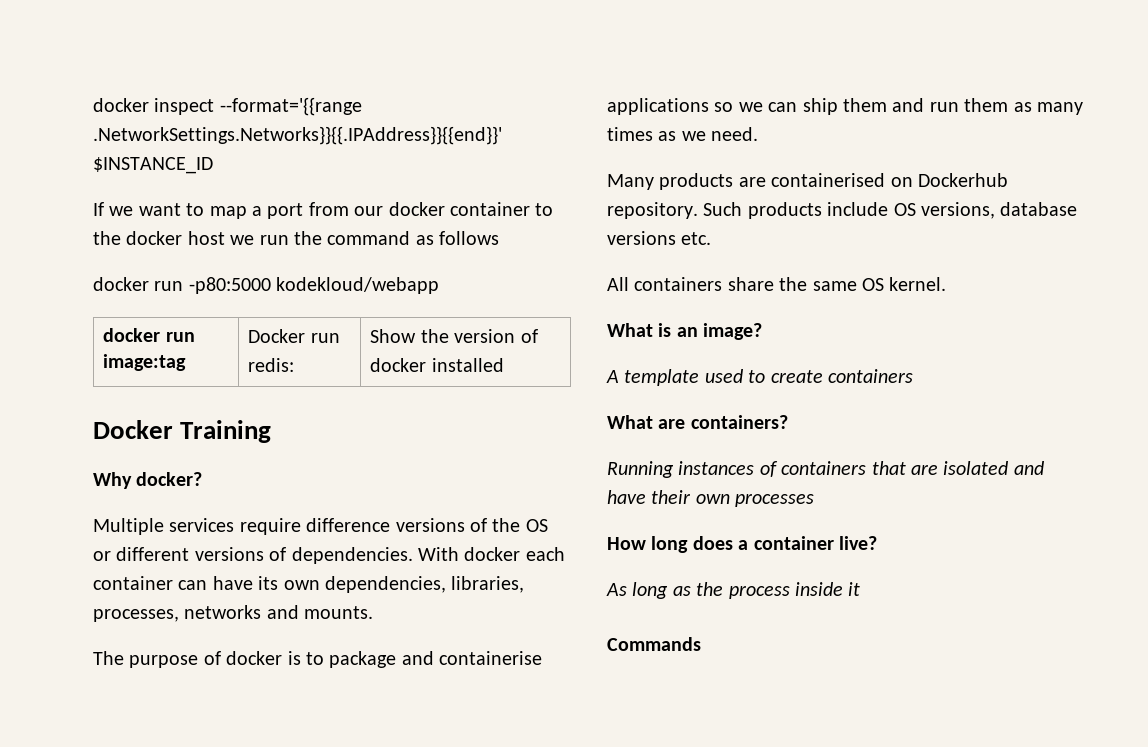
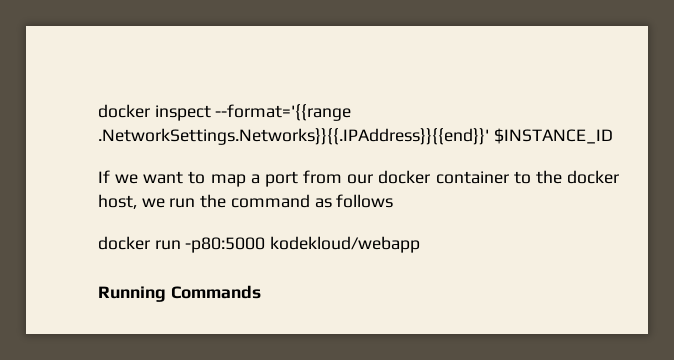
[187,231,225,245] host -> [98,194,137,209] host,
[103,328,195,342] [103,354,187,371] [248,329,340,343] [248,358,295,372] [370,329,538,343] [370,358,504,372] [93,420,272,443] [93,472,203,489] [93,518,548,535] [93,547,565,564] [93,576,525,593] [93,605,374,622] [93,651,543,668] [607,98,1083,115] [607,127,759,141] [607,173,1008,190] [607,202,1078,219] [607,231,712,245] [607,277,947,291] [607,323,763,340] [606,369,913,386] [607,415,788,429] [607,461,1044,478] [607,490,815,507] [607,536,877,553] [606,582,861,599] // docker run image:tag | Docker run redis: | Show the version of docker installed // Docker Training // Why docker? // Multiple services require difference versions of the OS or different versions of dependencies. With docker each container can have its own dependencies, libraries, processes, networks and mounts. // The purpose of docker is to package and containerise applications so we can ship them and run them as many times as we need. // Many products are containerised on Dockerhub repository. Such products include OS versions, database versions etc. // All containers share the same OS kernel. // What is an image? // A template used to create containers // What are containers? // Running instances of containers that are isolated and have their own processes // How long does a container live? // As long as the process inside it // -> [98,286,166,302] // Running

